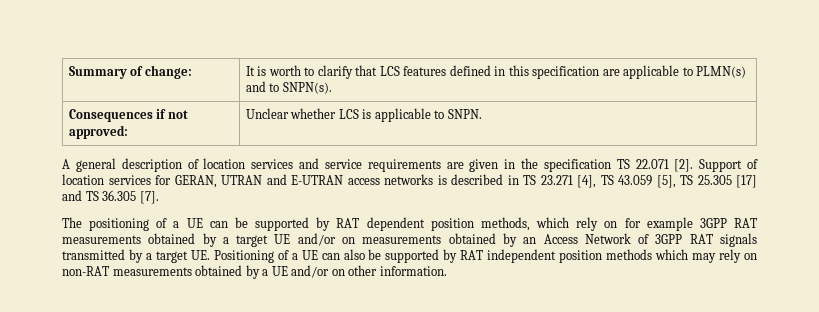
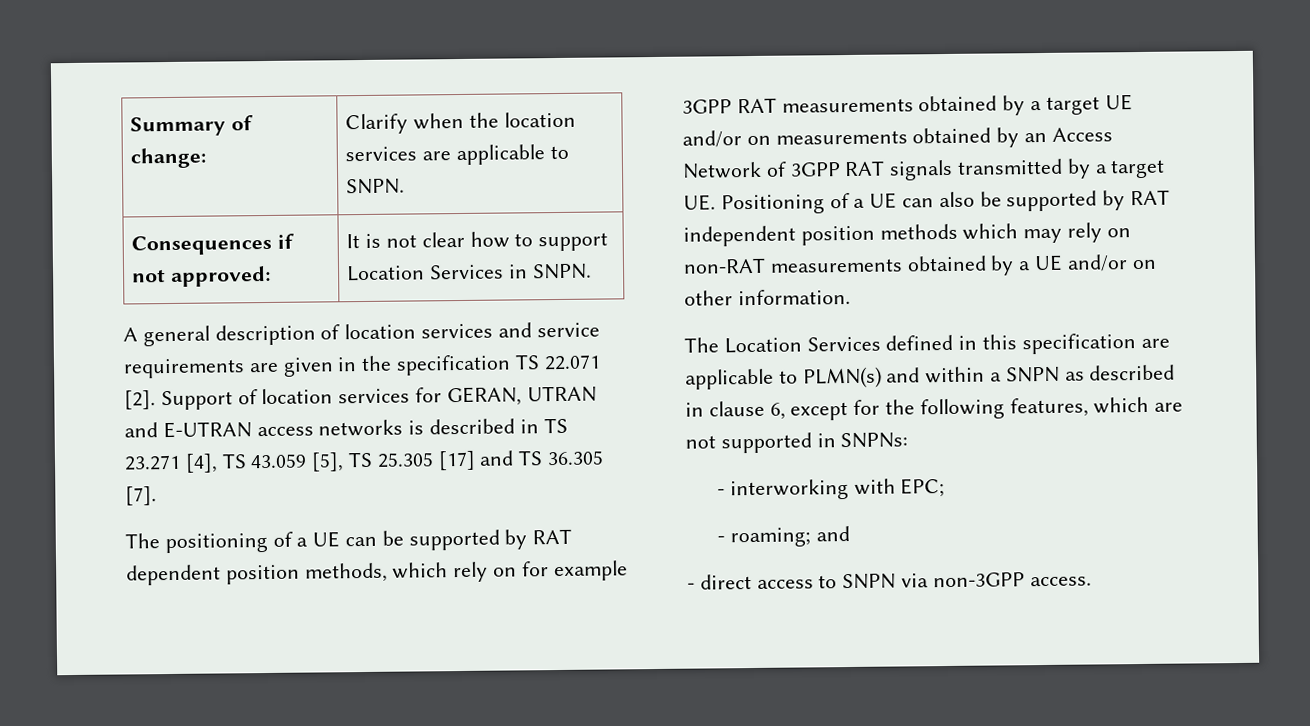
[245,65,747,79] [245,81,332,94] [68,109,188,122] [68,125,128,139] [245,108,445,122] It is worth to clarify that LCS features defined in this specification are applicable to PLMN(s) and to SNPN(s). // Consequences if not approved: | Unclear whether LCS is applicable to -> [345,111,576,135] [345,144,569,166] [346,178,406,195] [131,233,295,256] [132,265,272,287] [346,231,609,252] [346,264,528,282] Clarify when the location services are applicable to SNPN. // Consequences if not approved: | It is not clear how to support Location Services in
(447, 271) none -> [684,333,1170,355] [685,364,1176,390] [685,396,1184,421] [685,432,909,454] [716,478,946,501] [716,526,850,548] [687,572,1092,590] // The Location Services defined in this specification are applicable to PLMN(s) and within a SNPN as described in clause 6, except for the following features, which are not supported in SNPNs: // - interworking with EPC; // - roaming; and // - direct access to SNPN via non-3GPP access.

